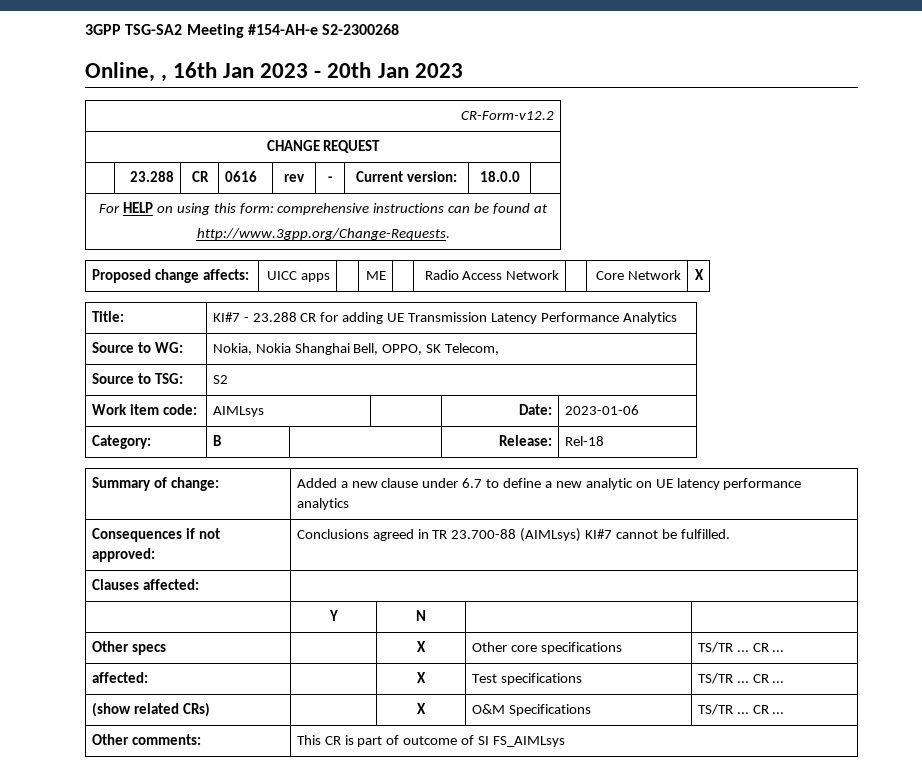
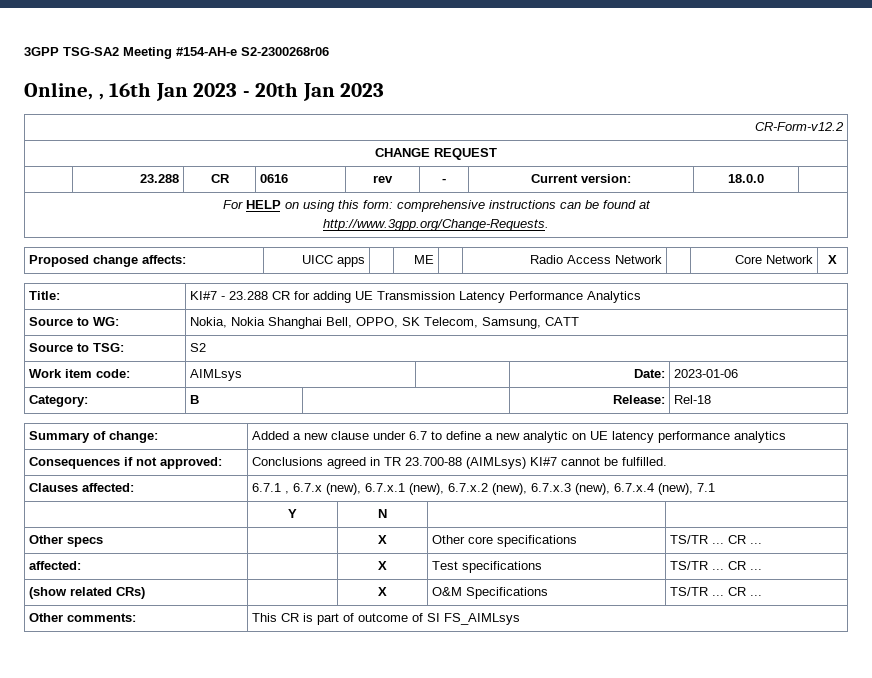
[322,24,400,35] S2-2300268 -> [241,47,329,56] S2-2300268r06
(500, 349) none -> [482,317,580,329] Samsung, CATT
(199, 584) none -> [252,483,716,495] 6.7.1 , 6.7.x (new), 6.7.x.1 (new), 6.7.x.2 (new), 6.7.x.3 (new), 6.7.x.4 (new), 7.1

